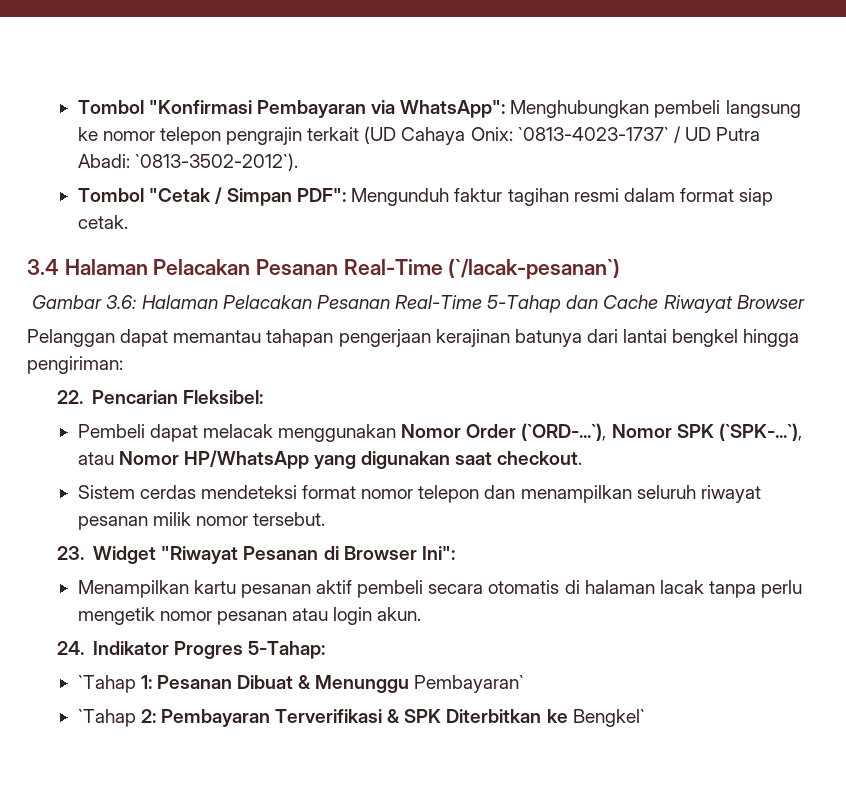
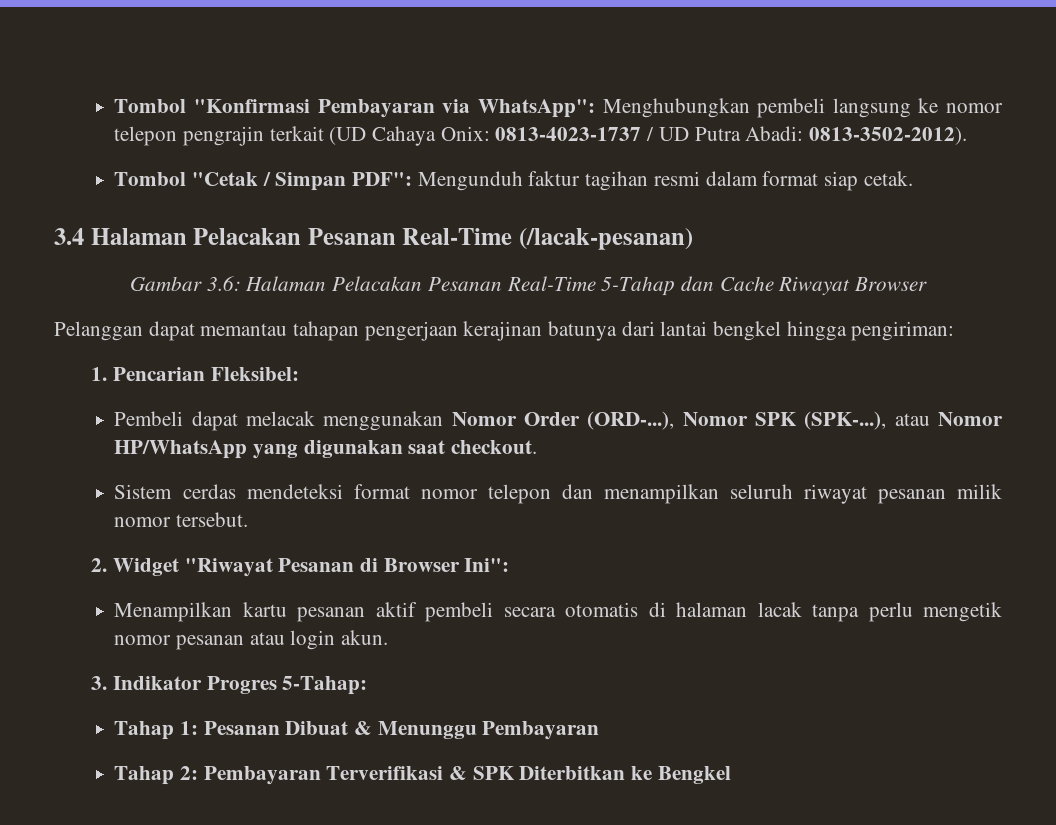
[517,127,669,141] `0813-4023-1737` -> [495,127,642,141] 0813-4023-1737
[134,153,298,171] `0813-3502-2012`). -> [808,127,967,145] 0813-3502-2012).
[448,258,621,280] (`/lacak-pesanan`) -> [519,228,694,250] (/lacak-pesanan)
[56,390,83,404] 22. -> [91,367,108,381] 1.
[521,423,607,441] (`ORD-...`), -> [587,411,675,430] (ORD-...),
[718,423,802,441] (`SPK-...`), -> [804,411,887,430] (SPK-...),
[56,546,84,560] 23. -> [91,558,108,572] 2.
[56,641,84,655] 24. -> [91,676,108,690] 3.
[77,675,136,693] `Tahap -> [114,721,175,740] Tahap
[414,675,525,693] [77,709,136,727] Pembayaran` // `Tahap -> [482,721,600,740] [114,766,175,785] Pembayaran // Tahap
[572,709,645,727] Bengkel` -> [657,766,731,784] Bengkel

